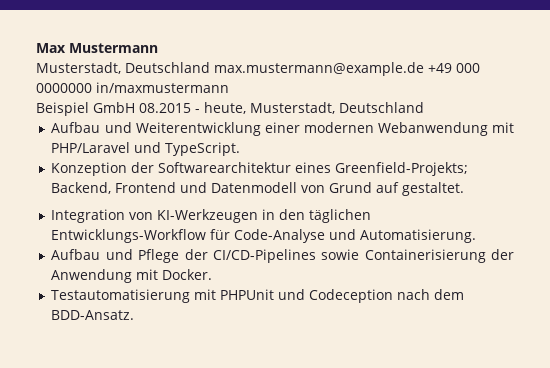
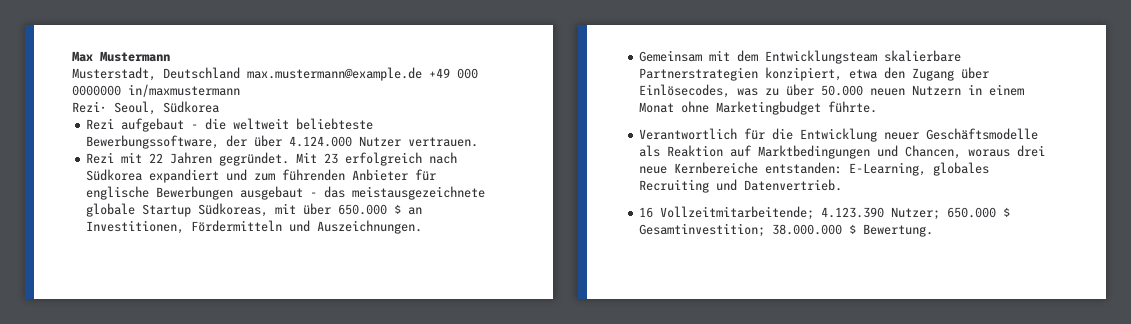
[36,102,424,116] [51,122,515,136] [51,142,241,156] [51,162,469,176] [51,182,465,196] [51,209,372,223] [51,229,477,243] [51,249,514,263] [51,269,213,283] [51,289,465,303] [51,310,135,320] Beispiel GmbH 08.2015 - heute, Musterstadt, Deutschland // Aufbau und Weiterentwicklung einer modernen Webanwendung mit PHP/Laravel und TypeScript. // Konzeption der Softwarearchitektur eines Greenfield-Projekts; Backend, Frontend und Datenmodell von Grund auf gestaltet. // Integration von KI-Werkzeugen in den täglichen Entwicklungs-Workflow für Code-Analyse und Automatisierung. // Aufbau und Pflege der CI/CD-Pipelines sowie Containerisierung der Anwendung mit Docker. // Testautomatisierung mit PHPUnit und Codeception nach dem BDD-Ansatz. -> [72,101,219,115] [86,118,374,132] [86,135,479,149] [86,152,458,166] [86,169,437,183] [86,186,486,200] [86,203,423,217] [86,220,423,234] [639,50,962,64] [639,67,990,81] [639,84,1025,98] [639,101,878,115] [639,128,1039,142] [639,145,1046,159] [639,162,990,176] [639,179,843,193] [639,206,1011,220] [639,223,934,237] Rezi· Seoul, Südkorea // Rezi aufgebaut - die weltweit beliebteste Bewerbungssoftware, der über 4.124.000 Nutzer vertrauen. // Rezi mit 22 Jahren gegründet. Mit 23 erfolgreich nach Südkorea expandiert und zum führenden Anbieter für englische Bewerbungen ausgebaut - das meistausgezeichnete globale Startup Südkoreas, mit über 650.000 $ an Investitionen, Fördermitteln und Auszeichnungen. // Gemeinsam mit dem Entwicklungsteam skalierbare Partnerstrategien konzipiert, etwa den Zugang über Einlösecodes, was zu über 50.000 neuen Nutzern in einem Monat ohne Marketingbudget führte. // Verantwortlich für die Entwicklung neuer Geschäftsmodelle als Reaktion auf Marktbedingungen und Chancen, woraus drei neue Kernbereiche entstanden: E-Learning, globales Recruiting und Datenvertrieb. // 16 Vollzeitmitarbeitende; 4.123.390 Nutzer; 650.000 $ Gesamtinvestition; 38.000.000 $ Bewertung.

